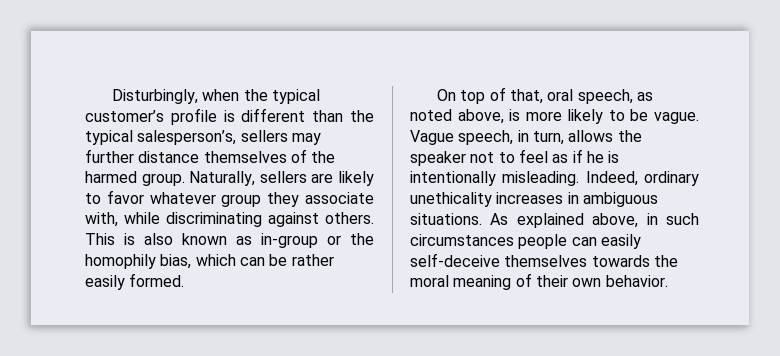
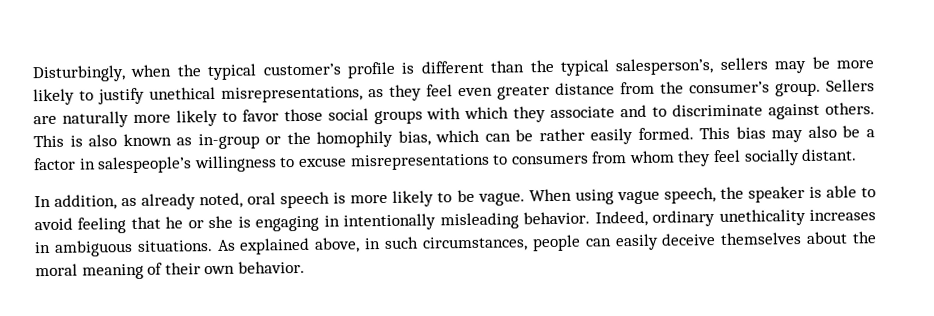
[85,149,336,163] [85,171,374,186] [85,190,375,207] [85,212,262,227] further distance themselves of the harmed group. Naturally, sellers are likely to favor whatever group they associate with, while discriminating -> [811,56,874,69] [33,79,875,106] [33,103,764,128] be more likely to justify unethical misrepresentations, as they feel even greater distance from the consumer’s group. Sellers are naturally more likely to favor those social groups with which they associate and to discriminate
[437,87,653,104] [410,109,504,124] // On top of that, oral speech, as noted above, -> [699,125,875,143] [33,148,858,174] [34,191,331,210] This bias may also be a factor in salespeople’s willingness to excuse misrepresentations to consumers from whom they feel socially distant. // In addition, as already noted, oral speech
[410,130,642,145] [410,149,620,166] [410,171,580,186] Vague speech, in turn, allows the speaker not to feel as if he is intentionally misleading. -> [528,185,876,205] [34,211,591,234] When using vague speech, the speaker is able to avoid feeling that he or she is engaging in intentionally misleading behavior.
[410,234,514,246] circumstances -> [421,236,528,252] circumstances,
[410,253,650,267] self-deceive themselves towards -> [661,231,849,246] deceive themselves about

